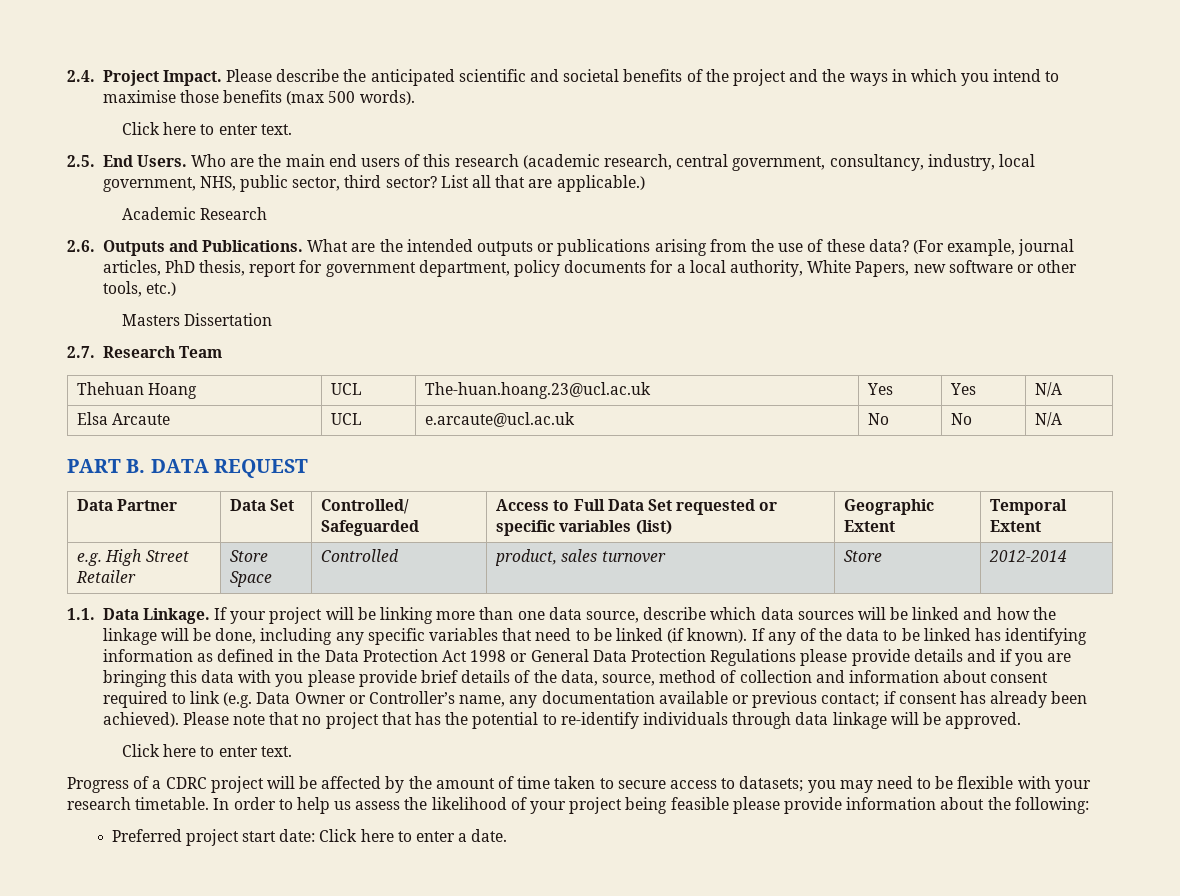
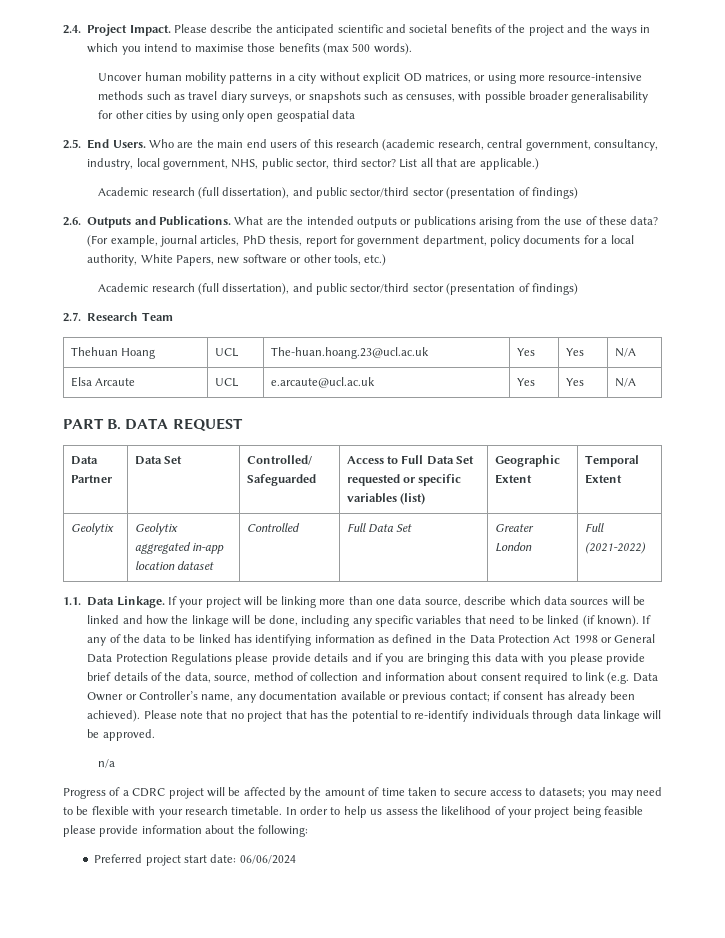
[122,122,292,135] Click here to enter text. -> [98,72,643,84] [98,91,649,103] [98,110,356,122] Uncover human mobility patterns in a city without explicit OD matrices, or using more resource-intensive methods such as travel diary surveys, or snapshots such as censuses, with possible broader generalisability for other cities by using only open geospatial data
[200,207,268,220] Research -> [151,187,578,199] research (full dissertation), and public sector/third sector (presentation of findings)
[122,313,273,326] Masters Dissertation -> [98,283,578,295] Academic research (full dissertation), and public sector/third sector (presentation of findings)
[868,413,890,425] [951,413,973,425] No | No -> [516,378,535,386] [565,378,584,386] Yes | Yes
[77,549,189,566] [76,570,137,583] [230,550,269,562] [230,571,273,587] [321,549,400,562] [495,549,666,566] [844,550,883,562] [989,550,1068,562] e.g. High Street Retailer | Store Space | Controlled | product, sales turnover | Store | 2012-2014 -> [70,523,114,535] [134,523,178,535] [134,542,225,554] [134,561,215,570] [246,523,300,532] [346,523,413,533] [494,524,534,532] [494,542,532,552] [584,523,604,532] [584,542,646,554] Geolytix | Geolytix aggregated in-app location dataset | Controlled | Full Data Set | Greater London | Full (2021-2022)
[122,744,292,757] Click here to enter text. -> [98,759,116,768] n/a
[319,829,508,842] Click here to enter a date. -> [239,855,296,864] 06/06/2024

